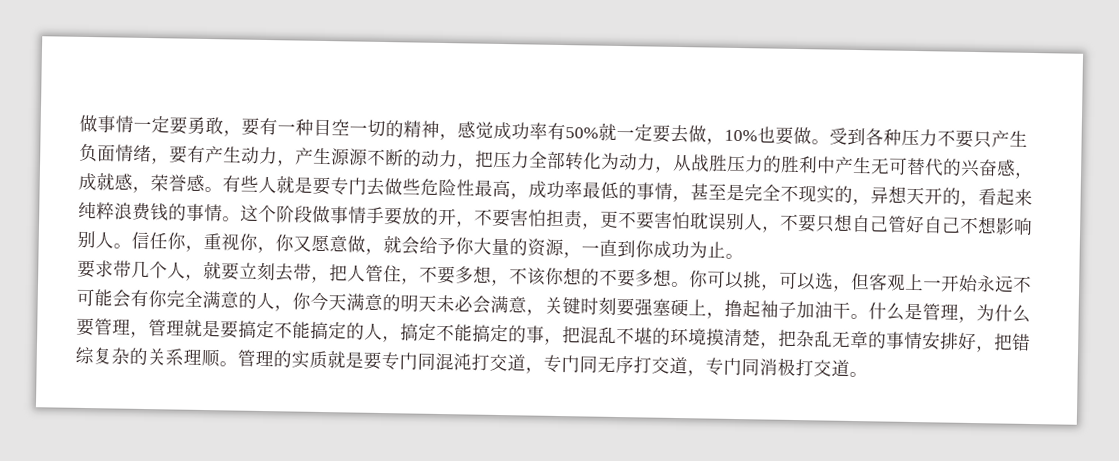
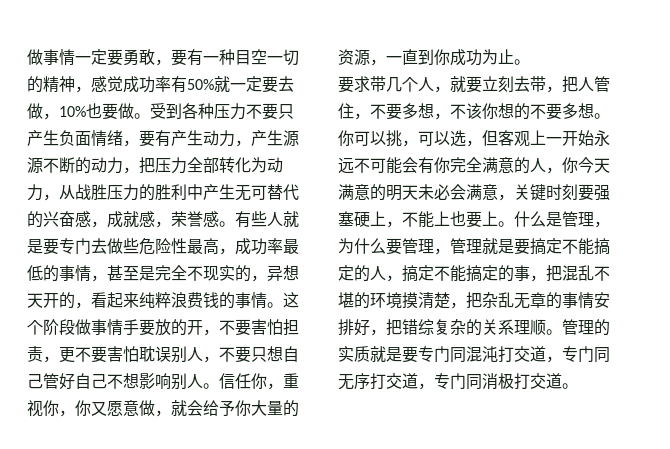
[724,299,851,319] 撸起袖子加油干 -> [402,211,498,228] 不能上也要上

